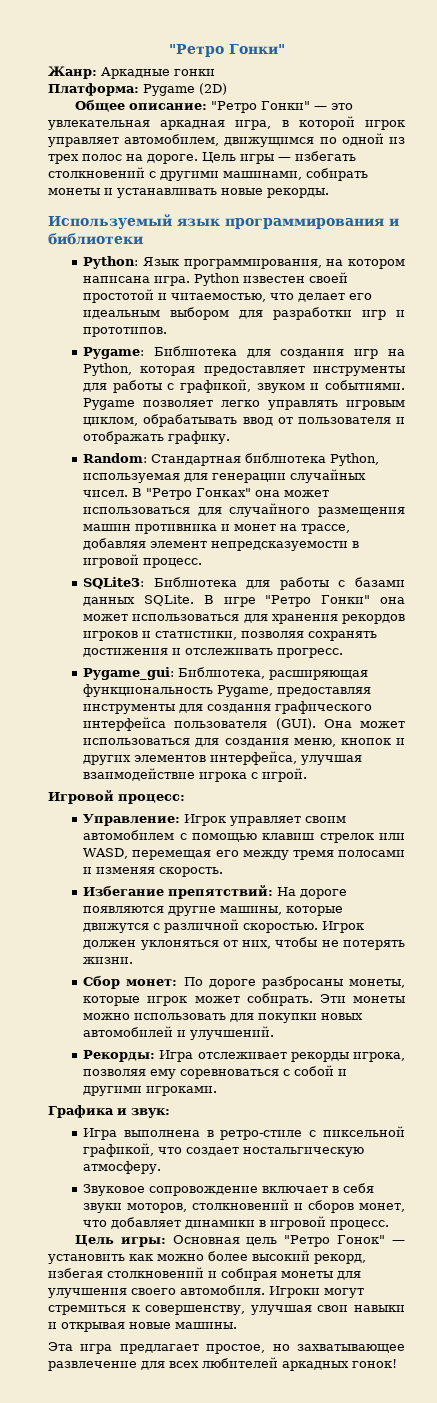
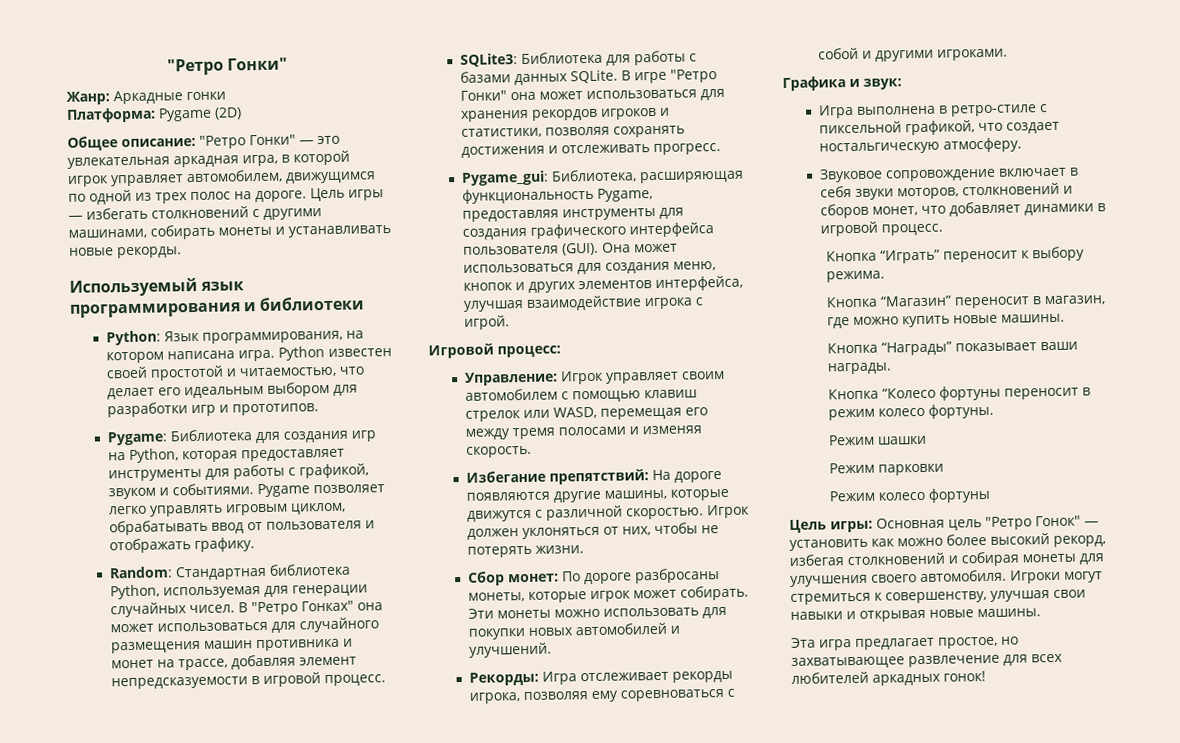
(390, 1225) none -> [825,246,1085,264] [825,270,885,283] [825,295,1106,309] [826,313,1065,329] [826,341,1078,356] [826,362,892,375] [827,385,1091,401] [827,403,994,421] [827,434,927,446] [828,462,944,476] [828,487,991,503] // Кнопка “Играть” переносит к выбору режима. // Кнопка “Магазин” переносит в магазин, где можно купить новые машины. // Кнопка “Награды” показывает ваши награды. // Кнопка “Колесо фортуны переносит в режим колесо фортуны. // Режим шашки // Режим парковки // Режим колесо фортуны

